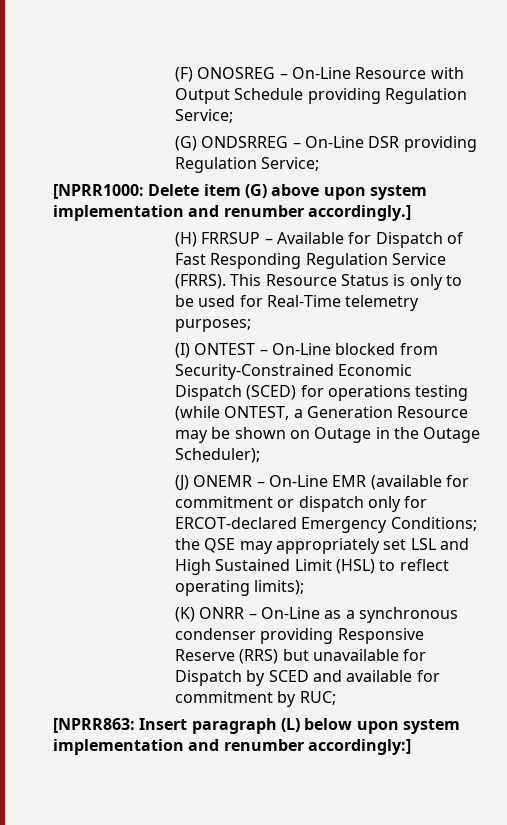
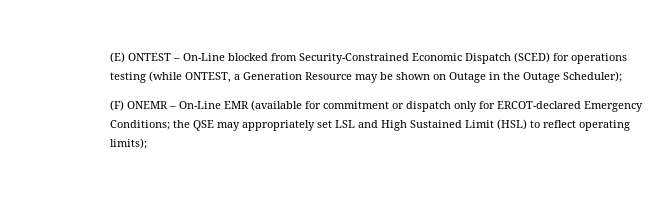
[175,67,464,82] [175,88,468,104] [175,109,234,123] [175,136,477,152] [175,157,320,173] [53,184,427,200] [53,205,411,221] [175,232,465,248] [175,253,447,269] [175,274,463,290] [175,295,420,311] [175,319,252,332] [175,343,191,358] (F) ONOSREG – On-Line Resource with Output Schedule providing Regulation Service; // (G) ONDSRREG – On-Line DSR providing Regulation Service; // [NPRR1000: Delete item (G) above upon system implementation and renumber accordingly.] // (H) FRRSUP – Available for Dispatch of Fast Responding Regulation Service (FRRS). This Resource Status is only to be used for Real-Time telemetry purposes; // (I) -> [110,52,126,63] (E)
[175,475,190,491] (J) -> [110,100,125,111] (F)
[175,607,459,623] [175,628,424,644] [175,649,427,664] [175,670,440,686] [175,691,336,707] [53,718,460,734] [53,739,411,755] // (K) ONRR – On-Line as a synchronous condenser providing Responsive Reserve (RRS) but unavailable for Dispatch by SCED and available for commitment by RUC; // [NPRR863: Insert paragraph (L) below upon system implementation and renumber accordingly:] -> (148, 143) none

